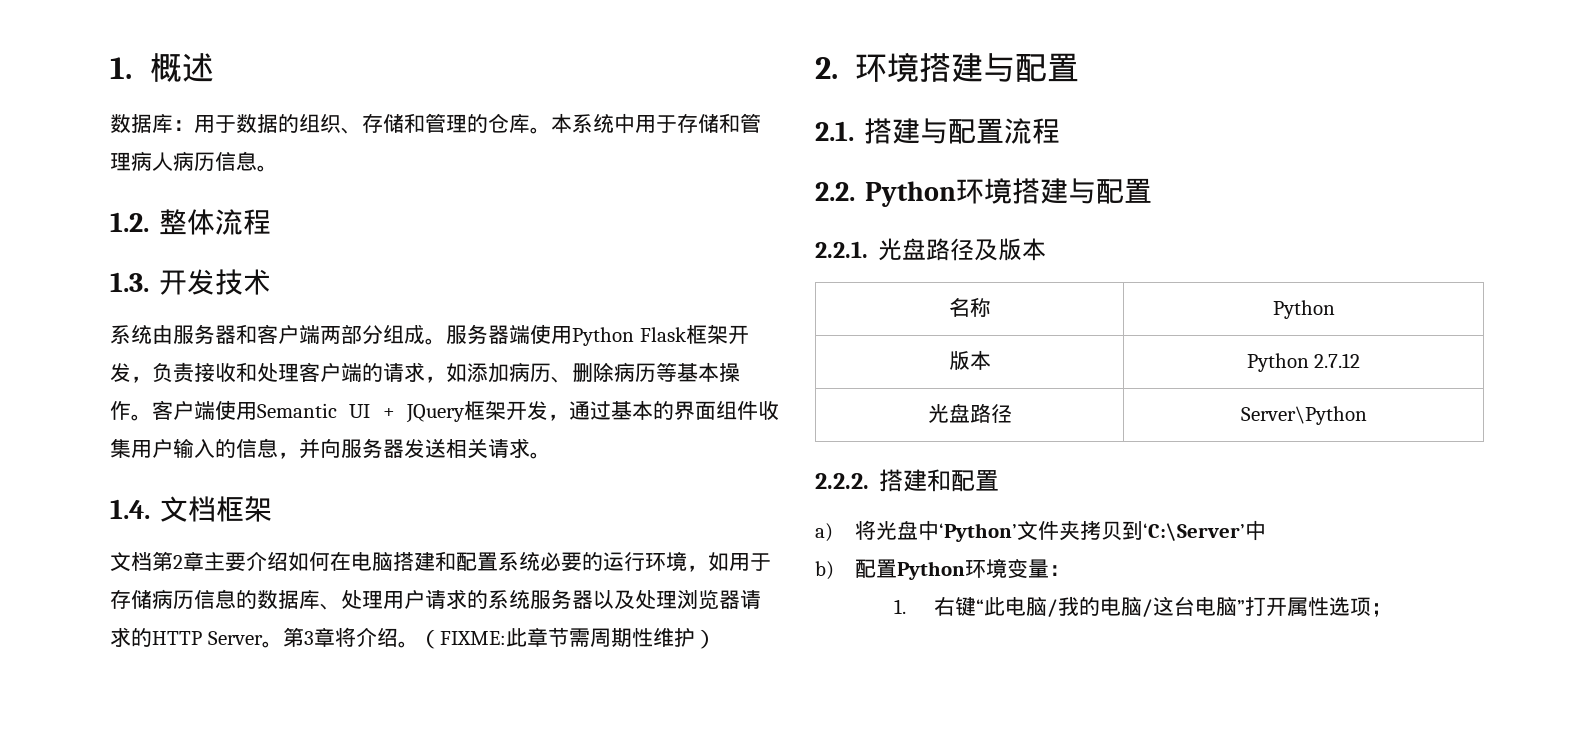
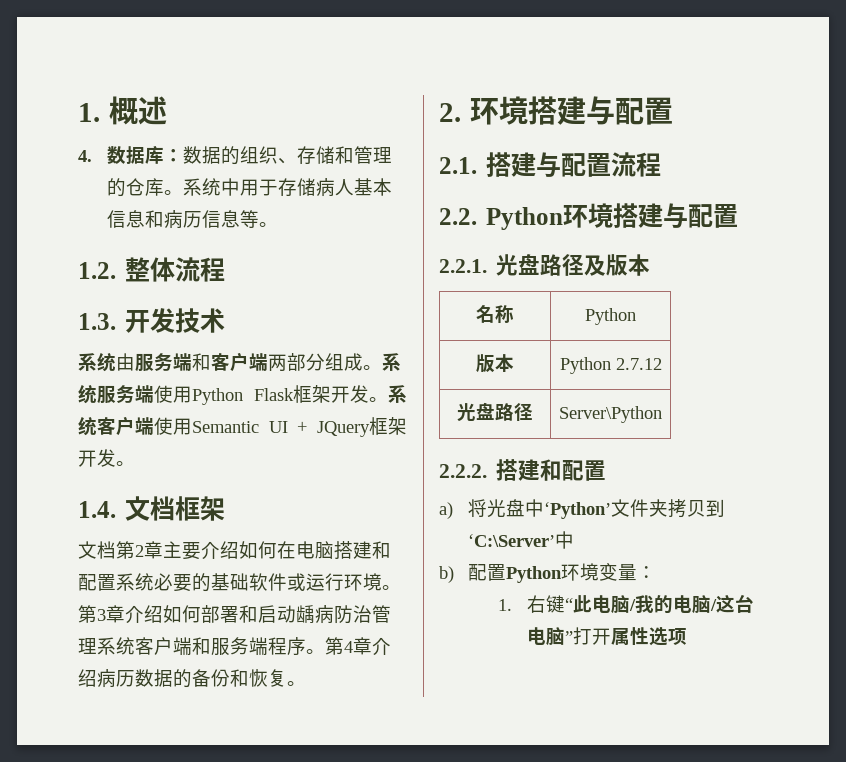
(214, 67) none -> [78,150,92,162] 4.
[194,115,236,133] 用于 -> (184, 155) none
[551,113,572,133] 本 -> (184, 192) none
[719,113,761,133] [110,151,257,171] 和管理病人病历信息 -> [316,178,393,197] [107,210,260,229] 病人基本信息和病历信息等
[215,325,236,344] 器 -> [173,353,192,371] 端
[446,324,509,344] 服务器 -> [382,353,401,371] [78,384,135,404] 系统服务
[131,362,740,383] [110,401,152,421] ，负责接收和处理客户端的请求，如添加病历、删除病历等基本操作。 -> [369,385,407,403] [78,416,97,436] 。系统
[548,400,779,421] [110,438,530,459] ，通过基本的界面组件收集用户输入的信息，并向服务器发送相关请求 -> (116, 458) none
[603,551,771,572] [110,589,761,610] [110,627,716,649] 运行环境，如用于存储病历信息的数据库、处理用户请求的系统服务器以及处理浏览器请求的HTTP Server。第3章将介绍。（FIXME:此章节需周期性维护） -> [211,573,401,591] [78,605,391,624] [78,637,391,656] [78,669,306,688] 基础软件或运行环境。第3章介绍如何部署和启动龋病防治管理系统客户端和服务端程序。第4章介绍病历数据的备份和恢复。
[1371,603,1393,617] ； -> (688, 636) none

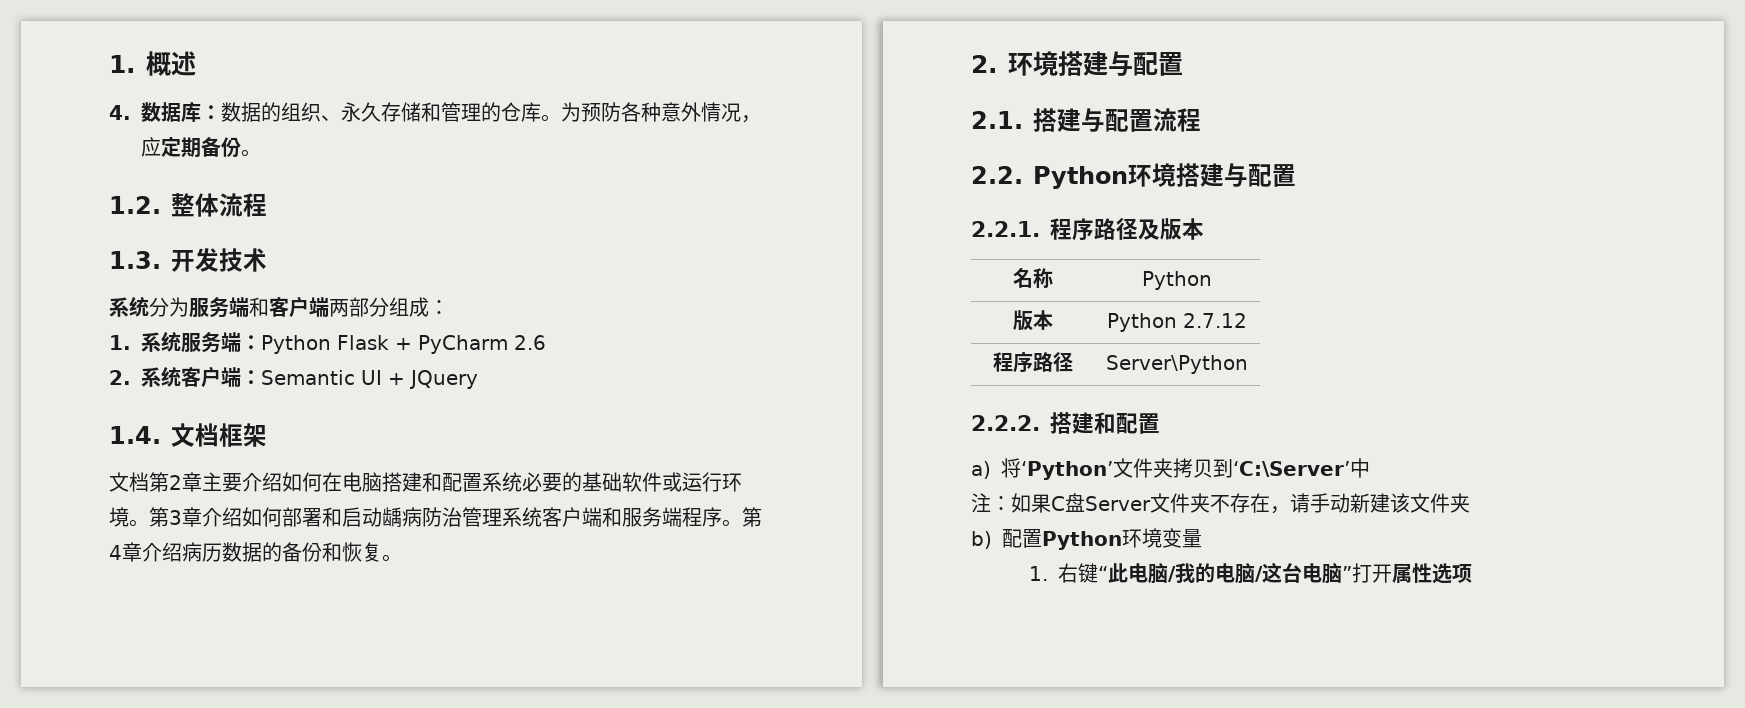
(298, 161) none -> [341,102,381,122] 永久
[183,178,393,197] [107,210,260,229] 系统中用于存储病人基本信息和病历信息等 -> [561,102,761,123] [141,137,241,158] 为预防各种意外情况，应定期备份
[116,353,135,371] 由 -> [149,297,189,317] 分为
[363,365,382,370] 。 -> [429,300,449,315] [109,335,131,350] ： // 1.
[154,385,192,403] 使用 -> [241,335,261,350] ：
[293,385,407,403] [78,416,192,436] 框架开发。系统客户端使用 -> [395,335,546,354] [109,366,261,388] + PyCharm 2.6 // 2.系统客户端：
[369,417,407,435] [78,449,135,467] 框架开发。 -> (478, 379) none
[496,254,541,276] 光盘 -> [1050,218,1094,241] 程序
[457,402,495,422] 光盘 -> [993,352,1033,373] 程序
[487,499,545,518] 光盘中 -> (1021, 468) none
(575, 540) none -> [971,493,1470,514] // 注：如果C盘Server文件夹不存在，请手动新建该文件夹
[637,566,657,579] ： -> (1202, 538) none

